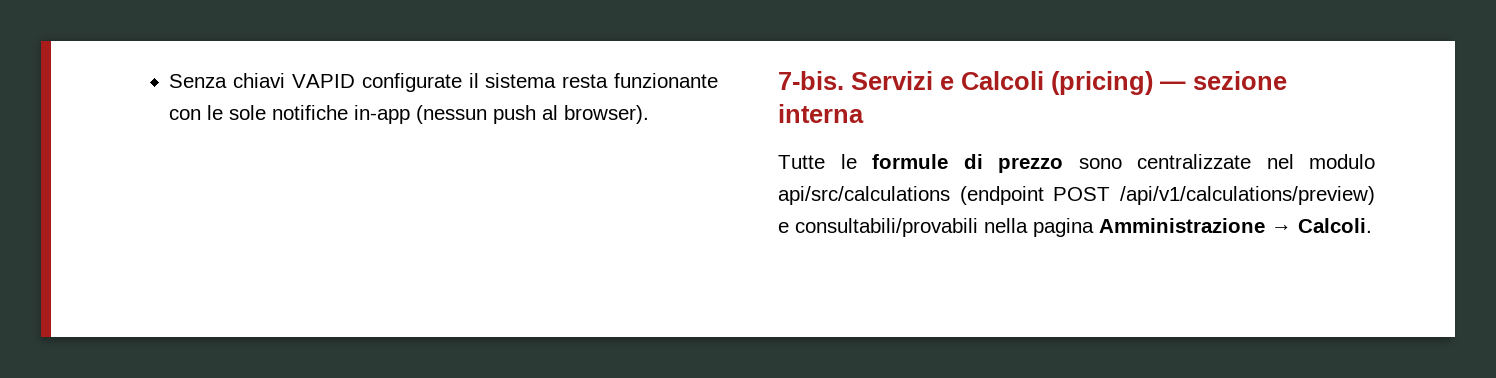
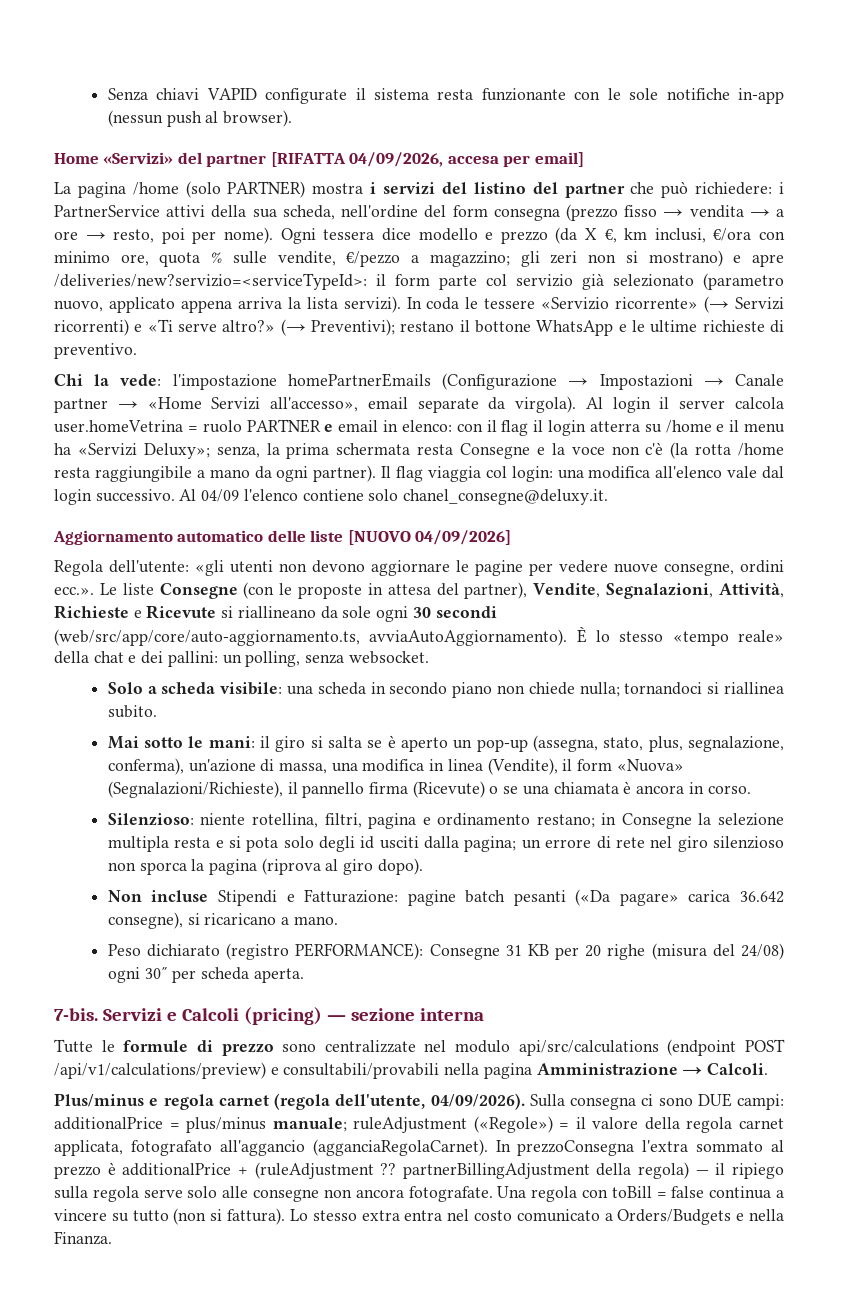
(650, 114) none -> [54,152,584,167] [54,181,785,198] [54,204,784,221] [54,227,785,244] [54,250,785,267] [54,273,784,290] [54,296,785,313] [54,319,785,336] [54,343,137,359] [54,373,784,390] [54,396,784,413] [54,419,785,436] [54,442,784,459] [54,465,784,482] [54,489,609,505] [53,530,512,545] [54,560,784,576] [54,582,784,599] [54,605,497,622] [54,626,785,646] [54,651,429,667] [107,682,784,698] [107,705,157,718] [107,735,784,752] [107,758,684,775] [107,781,751,798] [107,813,785,829] [107,836,784,852] [107,858,423,875] [107,889,785,906] [107,912,338,929] [107,943,784,960] [107,967,304,983] // Home «Servizi» del partner [RIFATTA 04/09/2026, accesa per email] // La pagina /home (solo PARTNER) mostra i servizi del listino del partner che può richiedere: i PartnerService attivi della sua scheda, nell'ordine del form consegna (prezzo fisso → vendita → a ore → resto, poi per nome). Ogni tessera dice modello e prezzo (da X €, km inclusi, €/ora con minimo ore, quota % sulle vendite, €/pezzo a magazzino; gli zeri non si mostrano) e apre /deliveries/new?servizio=<serviceTypeId>: il form parte col servizio già selezionato (parametro nuovo, applicato appena arriva la lista servizi). In coda le tessere «Servizio ricorrente» (→ Servizi ricorrenti) e «Ti serve altro?» (→ Preventivi); restano il bottone WhatsApp e le ultime richieste di preventivo. // Chi la vede: l'impostazione homePartnerEmails (Configurazione → Impostazioni → Canale partner → «Home Servizi all'accesso», email separate da virgola). Al login il server calcola user.homeVetrina = ruolo PARTNER e email in elenco: con il flag il login atterra su /home e il menu ha «Servizi Deluxy»; senza, la prima schermata resta Consegne e la voce non c'è (la rotta /home resta raggiungibile a mano da ogni partner). Il flag viaggia col login: una modifica all'elenco vale dal login successivo. Al 04/09 l'elenco contiene solo chanel_consegne@deluxy.it. // Aggiornamento automatico delle liste [NUOVO 04/09/2026] // Regola dell'utente: «gli utenti non devono aggiornare le pagine per vedere nuove consegne, ordini ecc.». Le liste Consegne (con le proposte in attesa del partner), Vendite, Segnalazioni, Attività, Richieste e Ricevute si riallineano da sole ogni 30 secondi (web/src/app/core/auto-aggiornamento.ts, avviaAutoAggiornamento). È lo stesso «tempo reale» della chat e dei pallini: un polling, senza websocket. // Solo a scheda visibile: una scheda in secondo piano non chiede nulla; tornandoci si riallinea subito. // Mai sotto le mani: il giro si salta se è aperto un pop-up (assegna, stato, plus, segnalazione, conferma), un'azione di massa, una modifica in linea (Vendite), il form «Nuova» (Segnalazioni/Richieste), il pannello firma (Ricevute) o se una chiamata è ancora in corso. // Silenzioso: niente rotellina, filtri, pagina e ordinamento restano; in Consegne la selezione multipla resta e si pota solo degli id usciti dalla pagina; un errore di rete nel giro silenzioso non sporca la pagina (riprova al giro dopo). // Non incluse Stipendi e Fatturazione: pagine batch pesanti («Da pagare» carica 36.642 consegne), si ricaricano a mano. // Peso dichiarato (registro PERFORMANCE): Consegne 31 KB per 20 righe (misura del 24/08) ogni 30″ per scheda aperta.
(1372, 225) none -> [54,1093,784,1110] [54,1116,784,1133] [54,1139,784,1156] [54,1162,784,1179] [54,1186,784,1202] [54,1208,784,1225] [54,1231,112,1245] // Plus/minus e regola carnet (regola dell'utente, 04/09/2026). Sulla consegna ci sono DUE campi: additionalPrice = plus/minus manuale; ruleAdjustment («Regole») = il valore della regola carnet applicata, fotografato all'aggancio (agganciaRegolaCarnet). In prezzoConsegna l'extra sommato al prezzo è additionalPrice + (ruleAdjustment ?? partnerBillingAdjustment della regola) — il ripiego sulla regola serve solo alle consegne non ancora fotografate. Una regola con toBill = false continua a vincere su tutto (non si fattura). Lo stesso extra entra nel costo comunicato a Orders/Budgets e nella Finanza.

